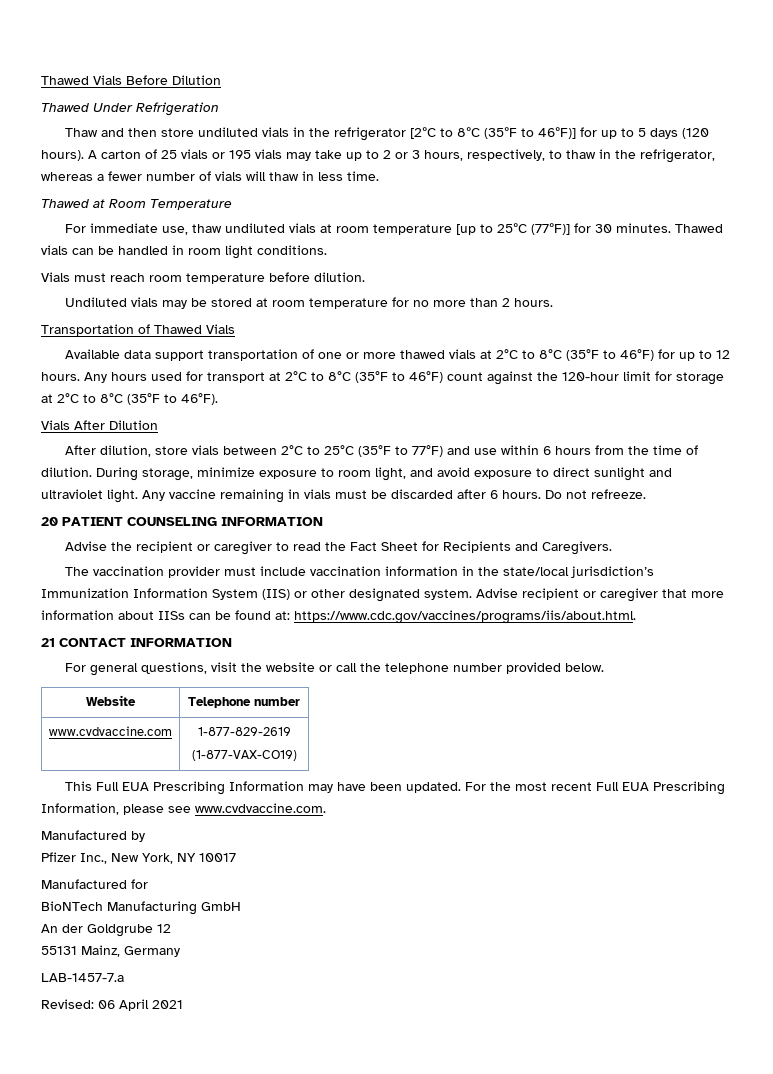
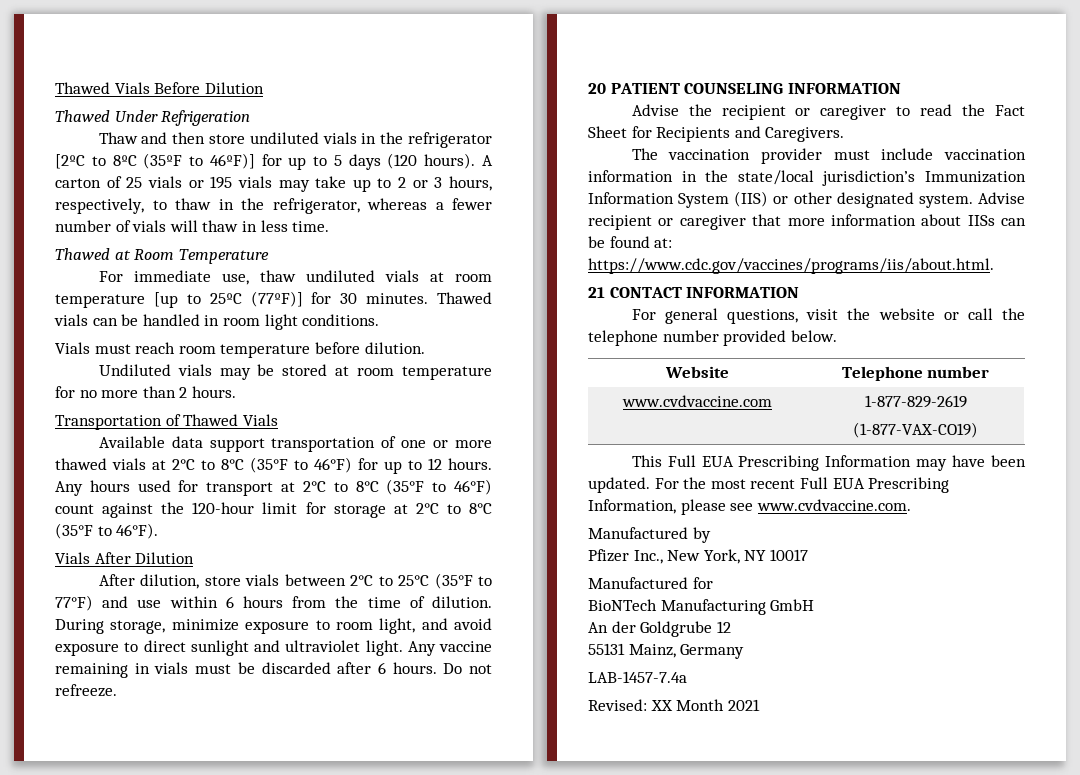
[41,973,124,982] LAB-1457-7.a -> [588,671,687,683] LAB-1457-7.4a
[98,999,149,1011] 06 April -> [650,699,725,711] XX Month

